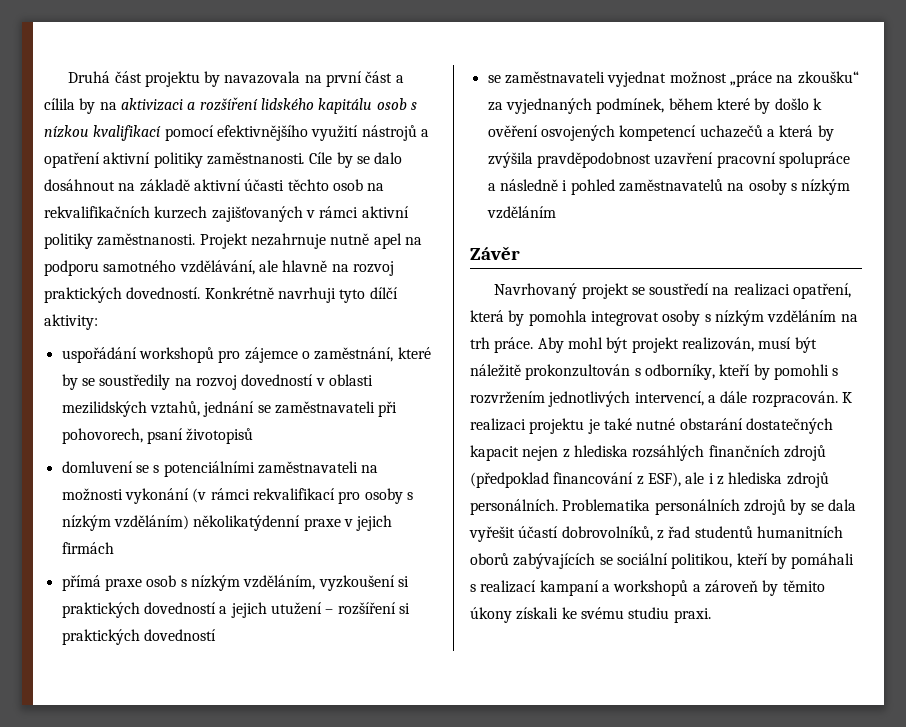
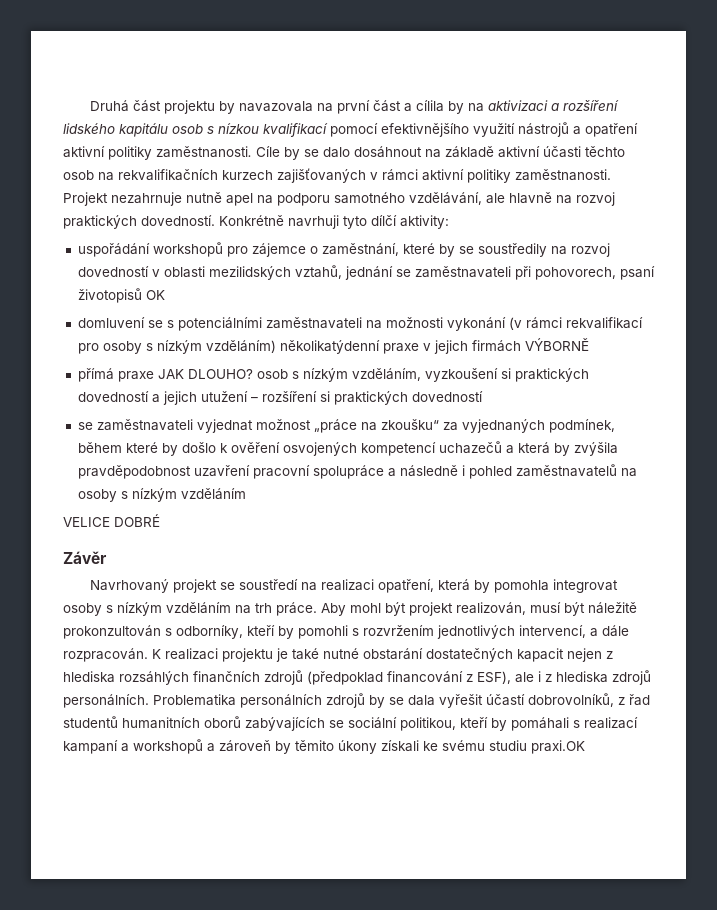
(254, 436) none -> [145,290,165,300] OK
(114, 548) none -> [524,338,589,351] VÝBORNĚ
(142, 584) none -> [157,369,253,379] JAK DLOUHO?
(556, 212) none -> [63,514,160,527] // VELICE DOBRÉ
[673,608,711,623] praxi. -> [531,740,585,754] praxi.OK

